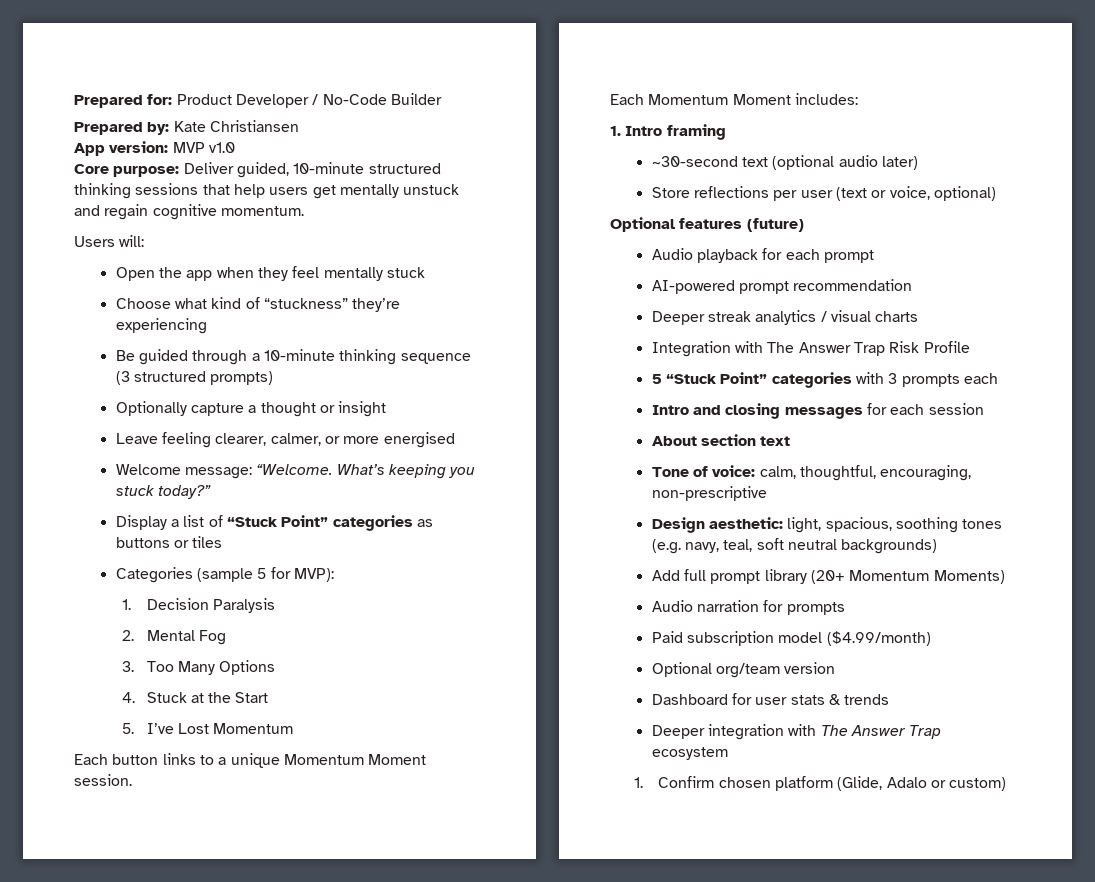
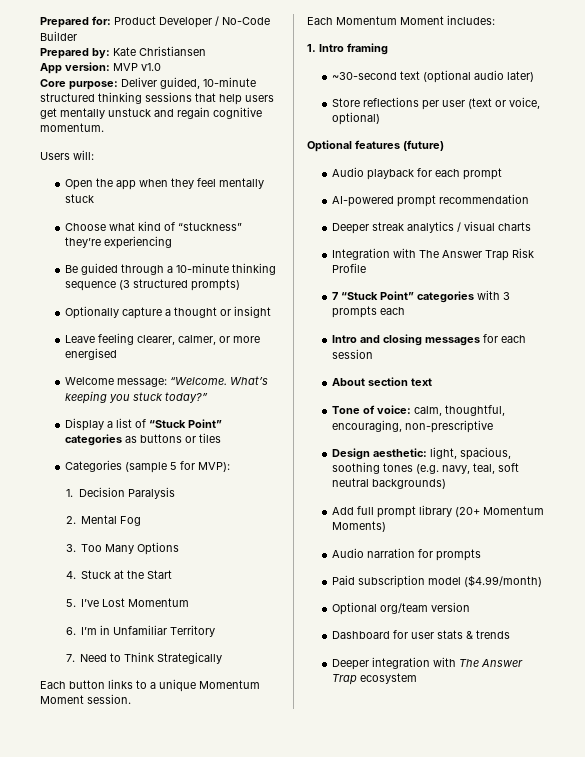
(294, 728) none -> [65,625,216,637] [65,652,223,664] // 6. I’m in Unfamiliar Territory // 7. Need to Think Strategically
[651,374,662,384] 5 -> [331,292,338,300] 7
[634,776,1007,791] // 1. Confirm chosen platform (Glide, Adalo or custom) -> (417, 678) none

